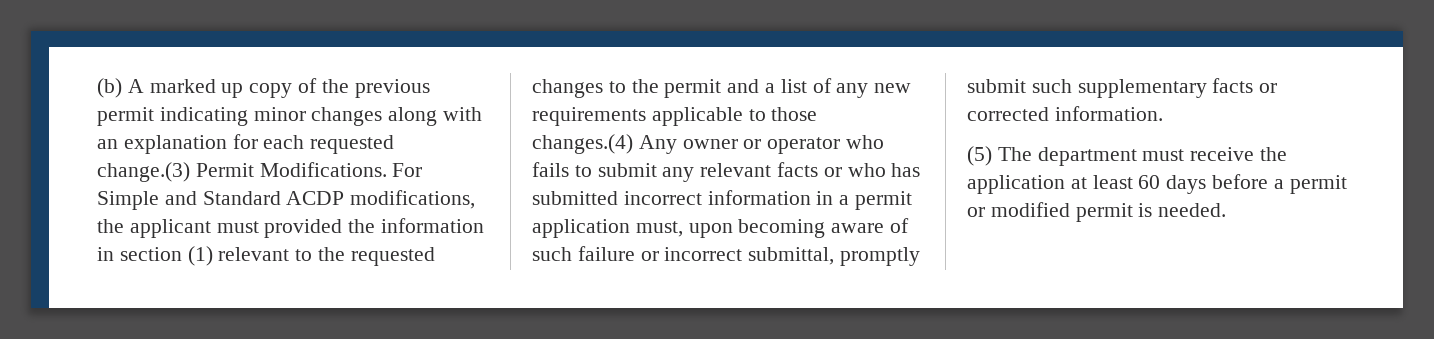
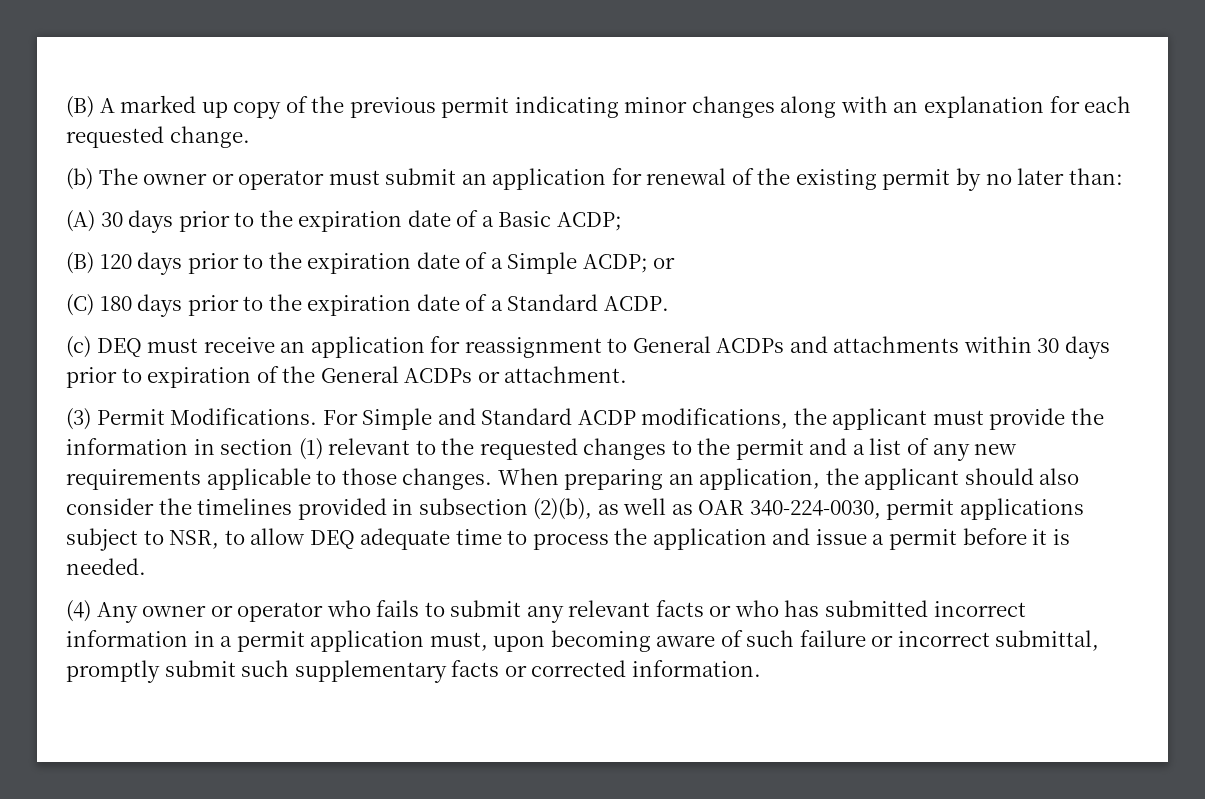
[97,78,122,98] (b) -> [66,96,94,118] (B)
[97,162,190,182] change.(3) -> [169,126,250,148] [66,168,1123,191] [66,210,622,233] [66,252,676,275] [66,294,669,317] [66,336,1111,359] [66,366,628,388] [66,408,91,430] change. // (b) The owner or operator must submit an application for renewal of the existing permit by no later than: // (A) 30 days prior to the expiration date of a Basic ACDP; // (B) 120 days prior to the expiration date of a Simple ACDP; or // (C) 180 days prior to the expiration date of a Standard ACDP. // (c) DEQ must receive an application for reassignment to General ACDPs and attachments within 30 days prior to expiration of the General ACDPs or attachment. // (3)
[264,219,343,238] provided -> [989,408,1066,430] provide
[532,134,633,154] changes.(4) -> [402,468,1080,490] [66,498,1084,520] [66,528,1070,551] [66,558,146,575] [66,600,91,622] changes. When preparing an application, the applicant should also consider the timelines provided in subsection (2)(b), as well as OAR 340-224-0030, permit applications subject to NSR, to allow DEQ adequate time to process the application and issue a permit before it is needed. // (4)
[967,146,1288,166] [967,174,1347,194] [967,202,1227,222] // (5) The department must receive the application at least 60 days before a permit or modified permit is needed. -> (761, 668) none

